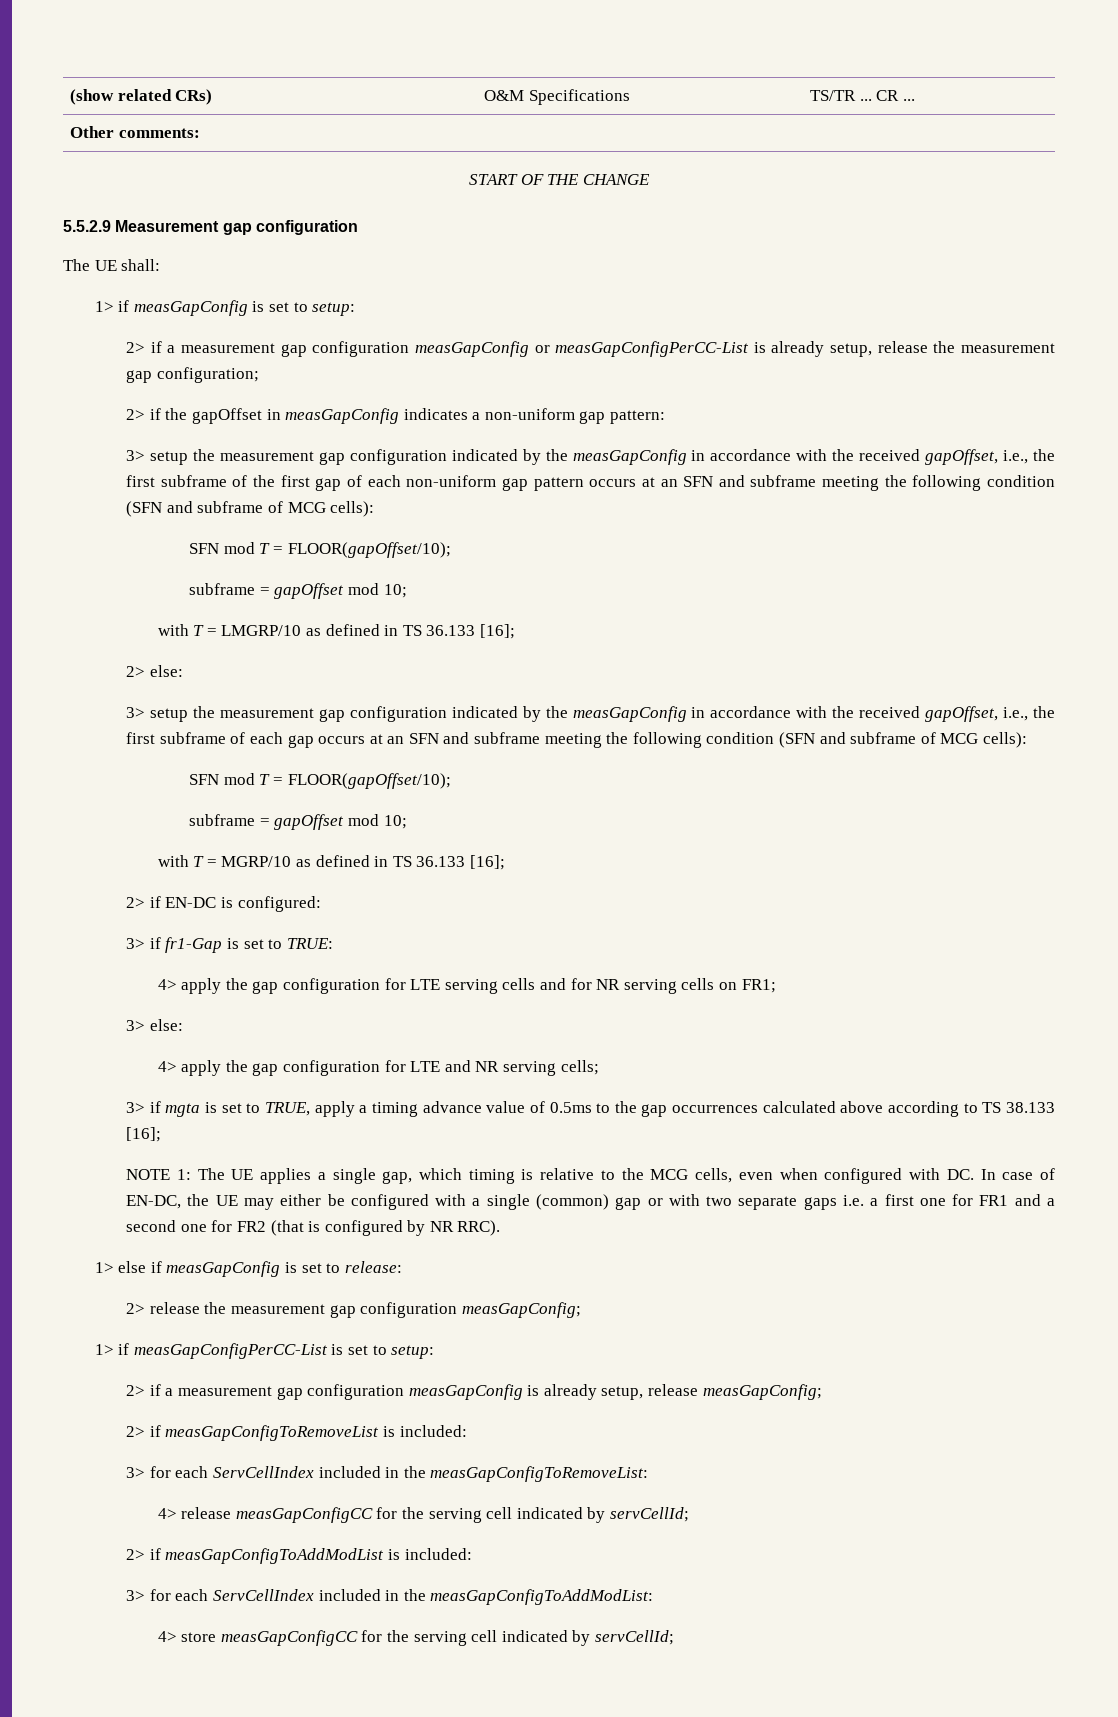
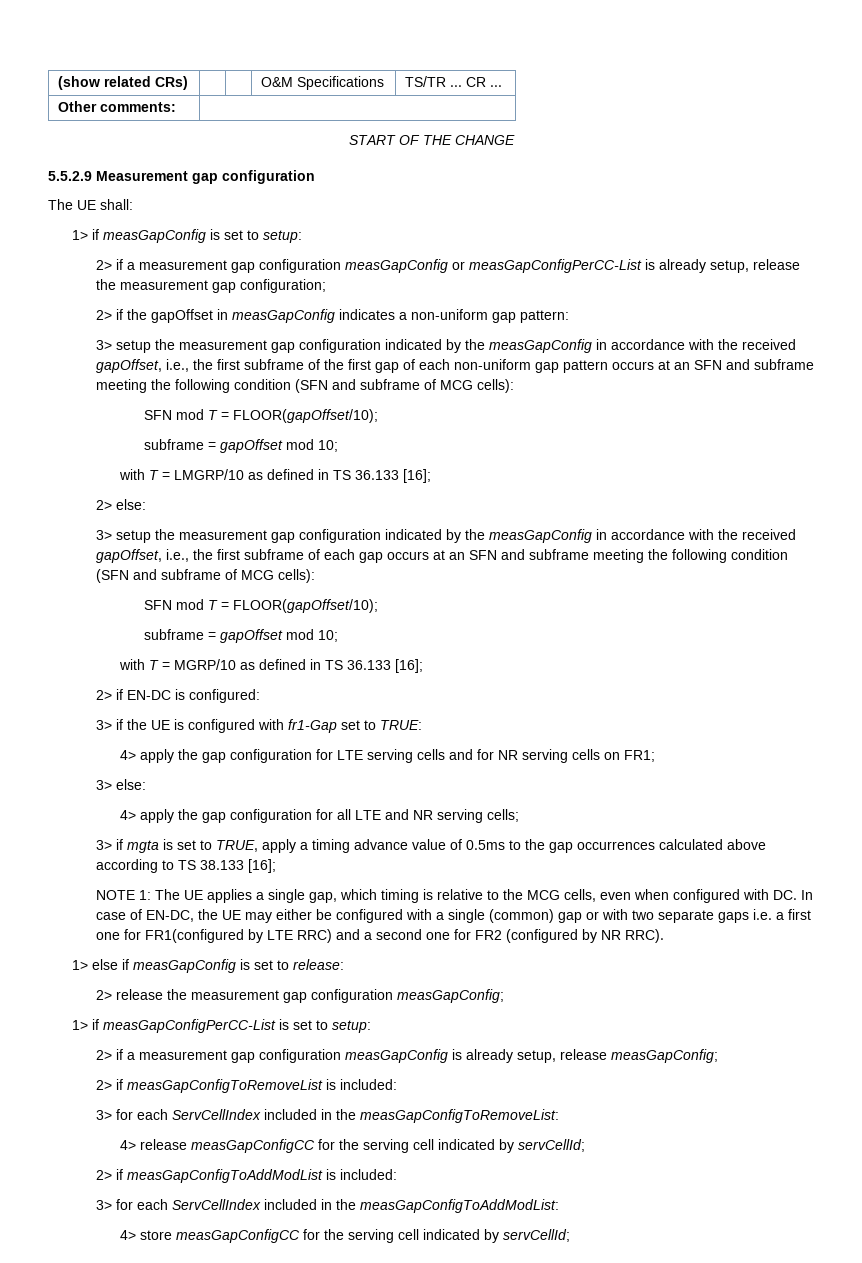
[165,937,239,953] fr1-Gap is -> [126,719,337,733] the UE is configured with fr1-Gap
(406, 1066) none -> [336,809,351,820] all
[979,1195,1009,1206] FR1 -> [144,929,332,943] FR1(configured by LTE RRC)
[270,1220,403,1236] (that is configured -> [505,929,578,943] (configured

